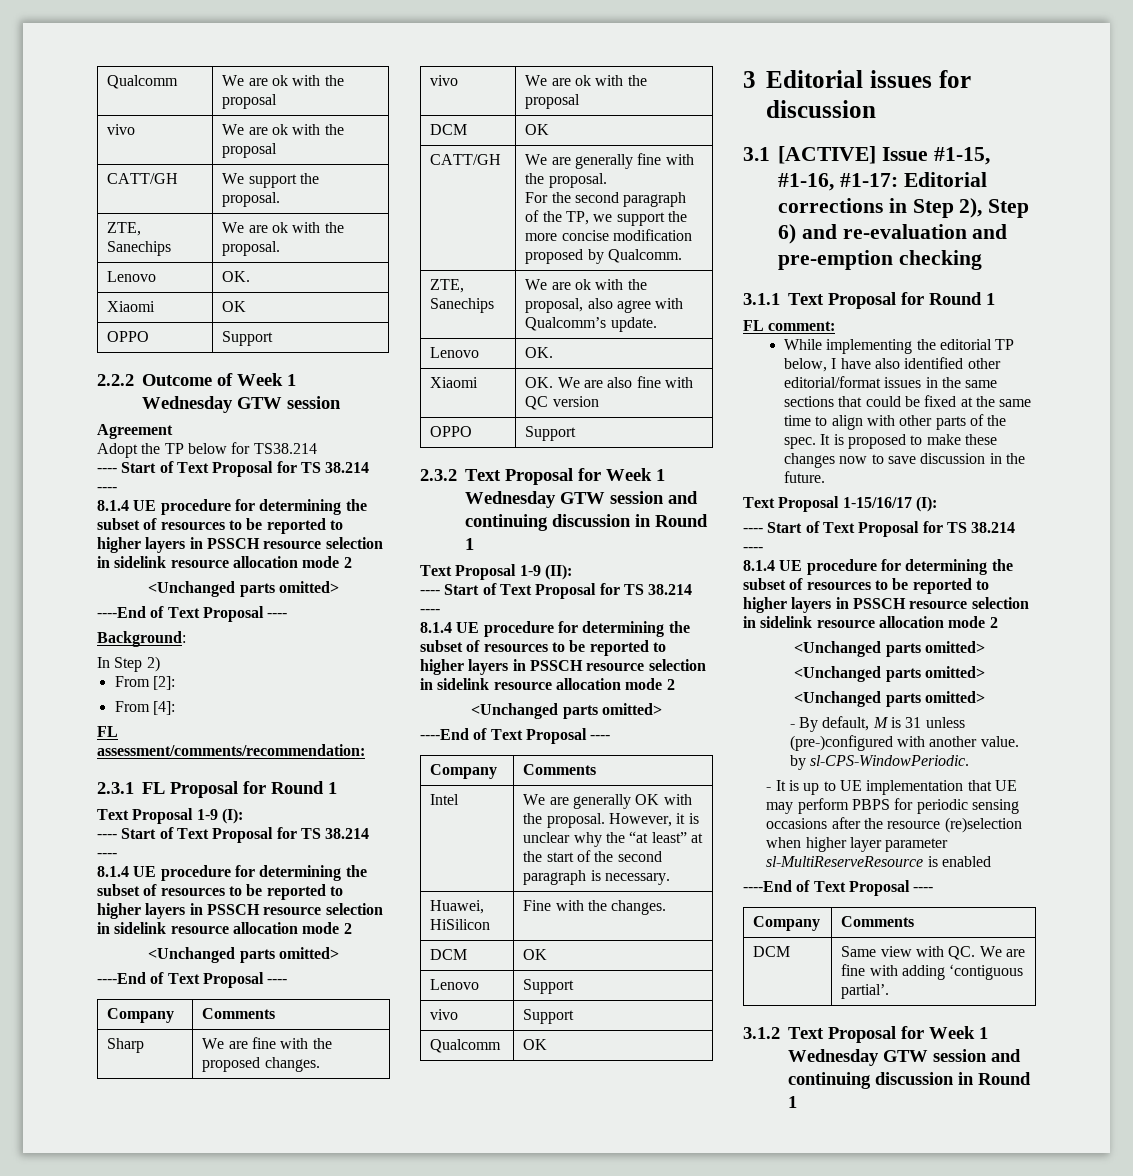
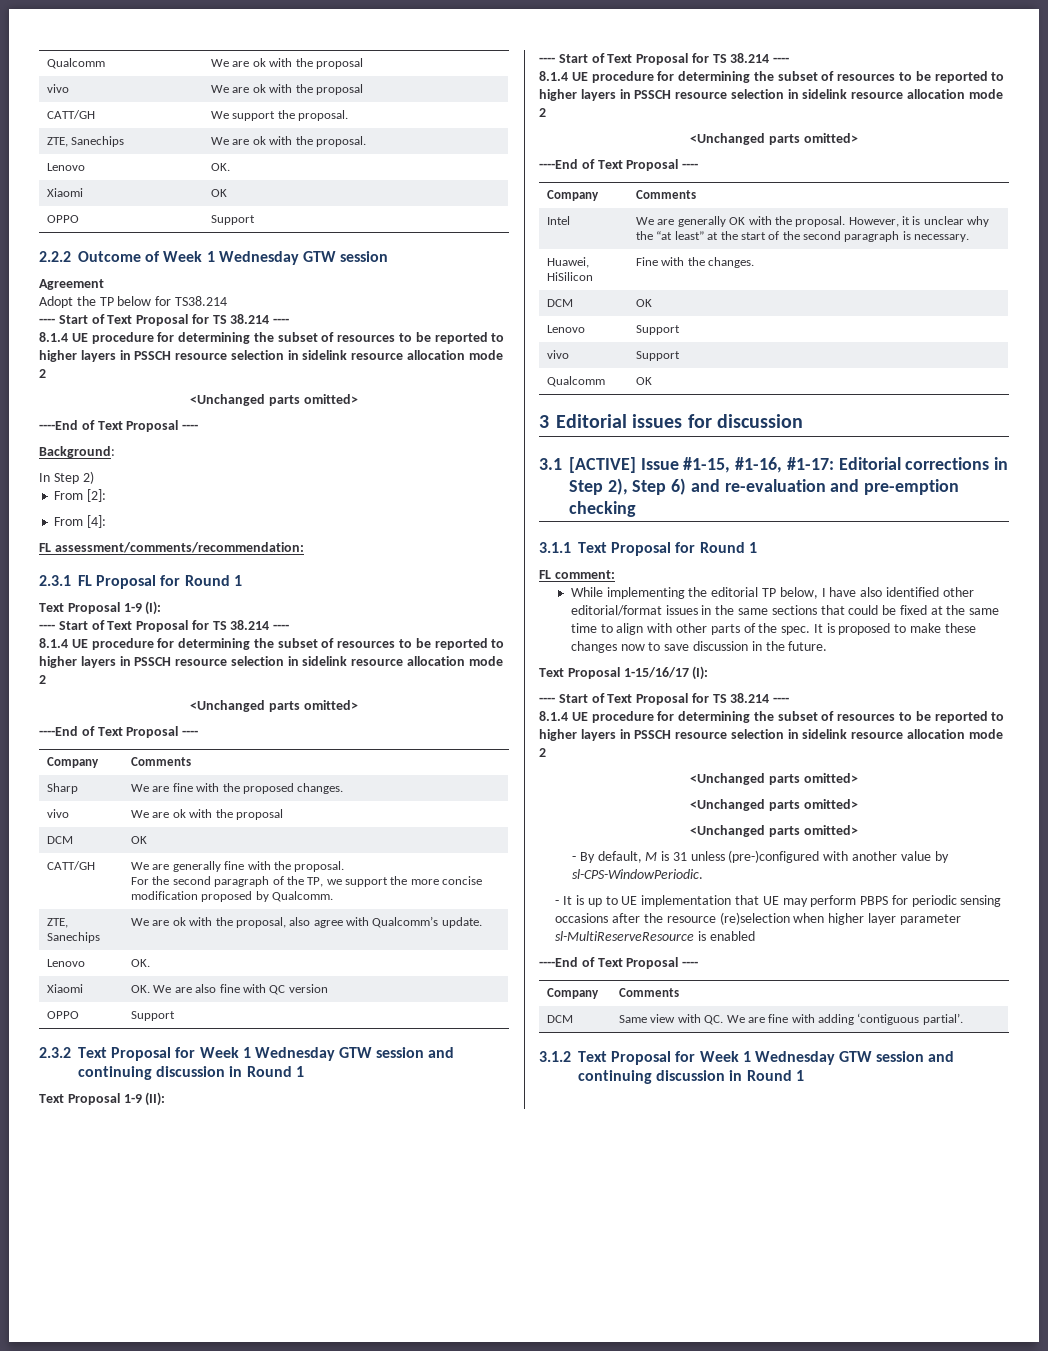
[980,736,1019,747] value. -> [900,851,931,861] value

